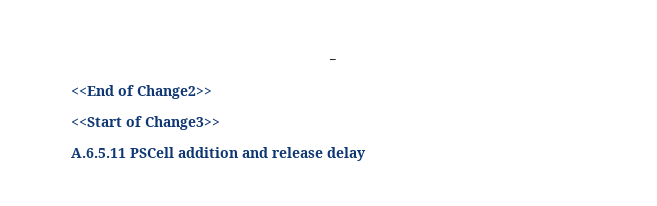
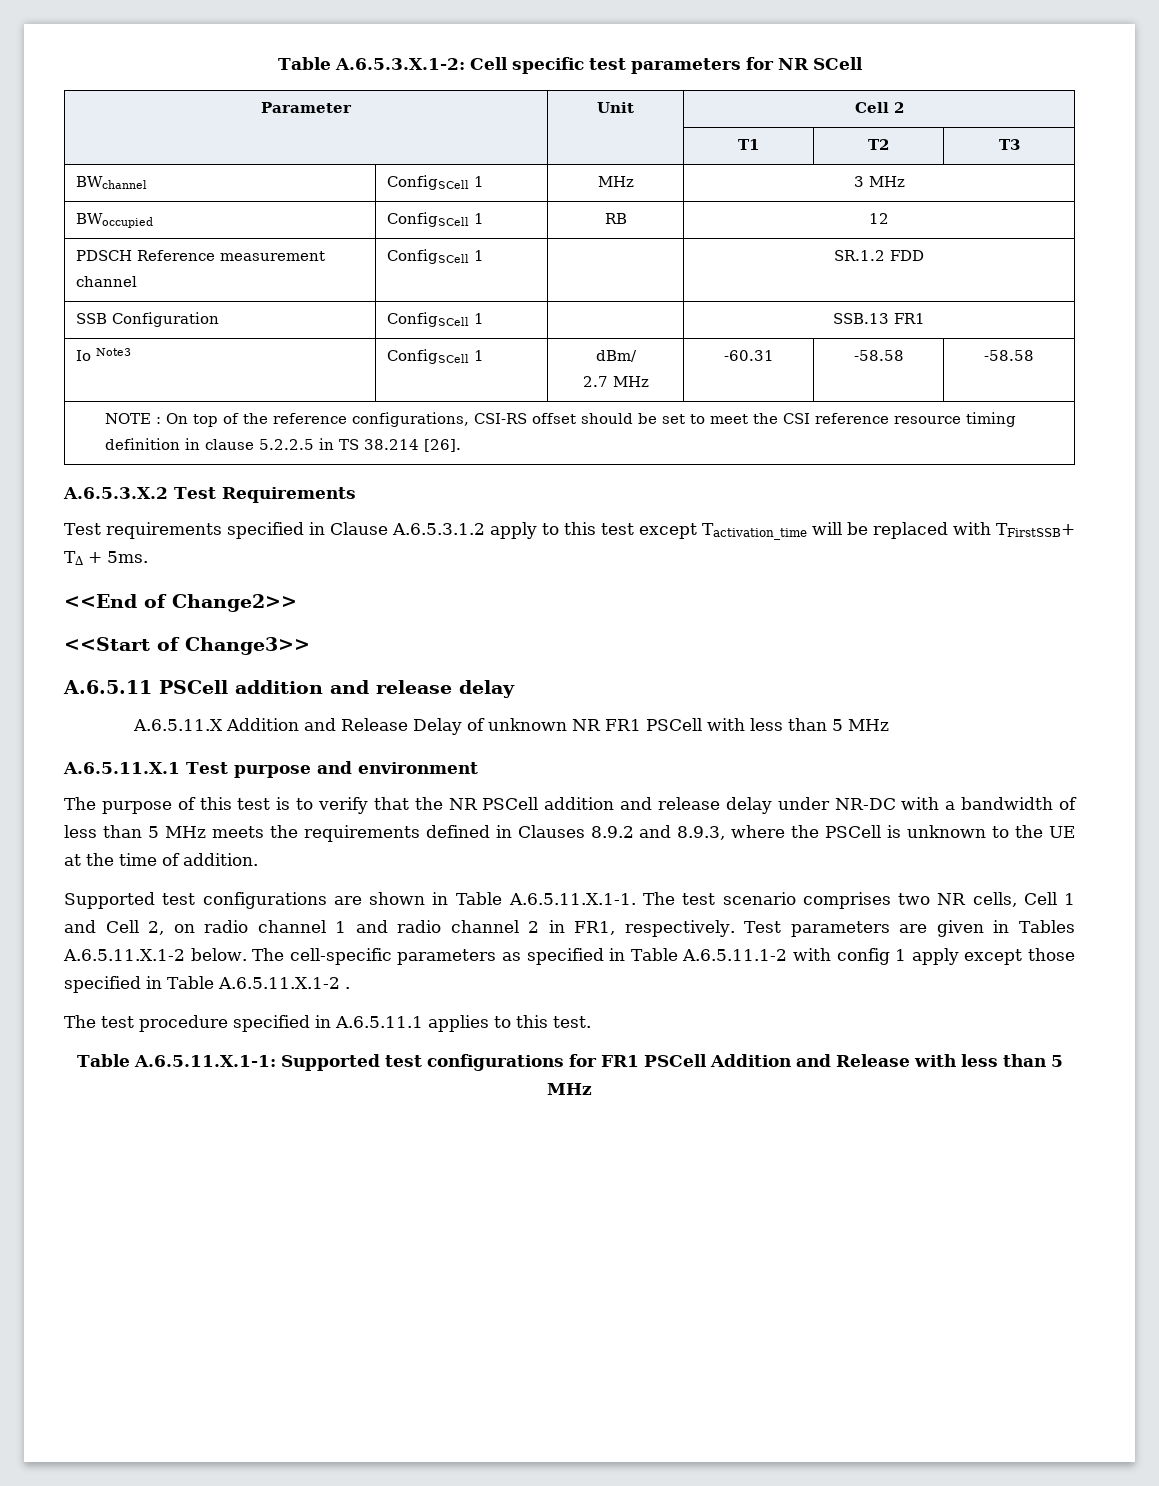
[329,59,337,64] - -> [277,57,863,74] [261,102,352,113] [597,102,634,113] [854,102,904,113] [738,139,759,150] [868,139,889,150] [998,139,1020,150] [76,176,148,189] [387,175,485,190] [597,176,634,187] [853,176,905,187] [76,213,154,228] [387,212,485,227] [604,213,627,224] [869,213,889,224] [76,250,326,261] [76,276,138,287] [387,249,485,264] [834,250,924,261] [76,312,220,327] [387,312,485,327] [833,313,925,324] [76,348,132,361] [387,349,485,364] [595,350,637,362] [582,376,649,387] [723,350,774,361] [853,350,904,361] [984,350,1034,361] [104,412,1016,427] [104,438,461,452] [63,487,356,503] [64,522,1075,540] [64,551,148,565] Table A.6.5.3.X.1-2: Cell specific test parameters for NR SCell // Parameter | Unit | Cell 2 // | | T1 | T2 | T3 // BWchannel | ConfigSCell 1 | MHz | 3 MHz // BWoccupied | ConfigSCell 1 | RB | 12 // PDSCH Reference measurement channel | ConfigSCell 1 | | SR.1.2 FDD // SSB Configuration | ConfigSCell 1 | | SSB.13 FR1 // Io Note3 | ConfigSCell 1 | dBm/ // 2.7 MHz | -60.31 | -58.58 | -58.58 // NOTE : On top of the reference configurations, CSI-RS offset should be set to meet the CSI reference resource timing definition in clause 5.2.2.5 in TS 38.214 [26]. // A.6.5.3.X.2 Test Requirements // Test requirements specified in Clause A.6.5.3.1.2 apply to this test except Tactivation_time will be replaced with TFirstSSB+ T∆ + 5ms.
(366, 154) none -> [133,718,890,735] [63,761,478,778] [64,797,1078,814] [64,825,1076,842] [64,853,258,866] [64,892,1075,909] [64,920,1076,937] [63,948,1075,965] [64,976,350,993] [64,1015,591,1032] [76,1054,1063,1071] [547,1083,592,1095] // A.6.5.11.X Addition and Release Delay of unknown NR FR1 PSCell with less than 5 MHz // A.6.5.11.X.1 Test purpose and environment // The purpose of this test is to verify that the NR PSCell addition and release delay under NR-DC with a bandwidth of less than 5 MHz meets the requirements defined in Clauses 8.9.2 and 8.9.3, where the PSCell is unknown to the UE at the time of addition. // Supported test configurations are shown in Table A.6.5.11.X.1-1. The test scenario comprises two NR cells, Cell 1 and Cell 2, on radio channel 1 and radio channel 2 in FR1, respectively. Test parameters are given in Tables A.6.5.11.X.1-2 below. The cell-specific parameters as specified in Table A.6.5.11.1-2 with config 1 apply except those specified in Table A.6.5.11.X.1-2 . // The test procedure specified in A.6.5.11.1 applies to this test. // Table A.6.5.11.X.1-1: Supported test configurations for FR1 PSCell Addition and Release with less than 5 MHz

